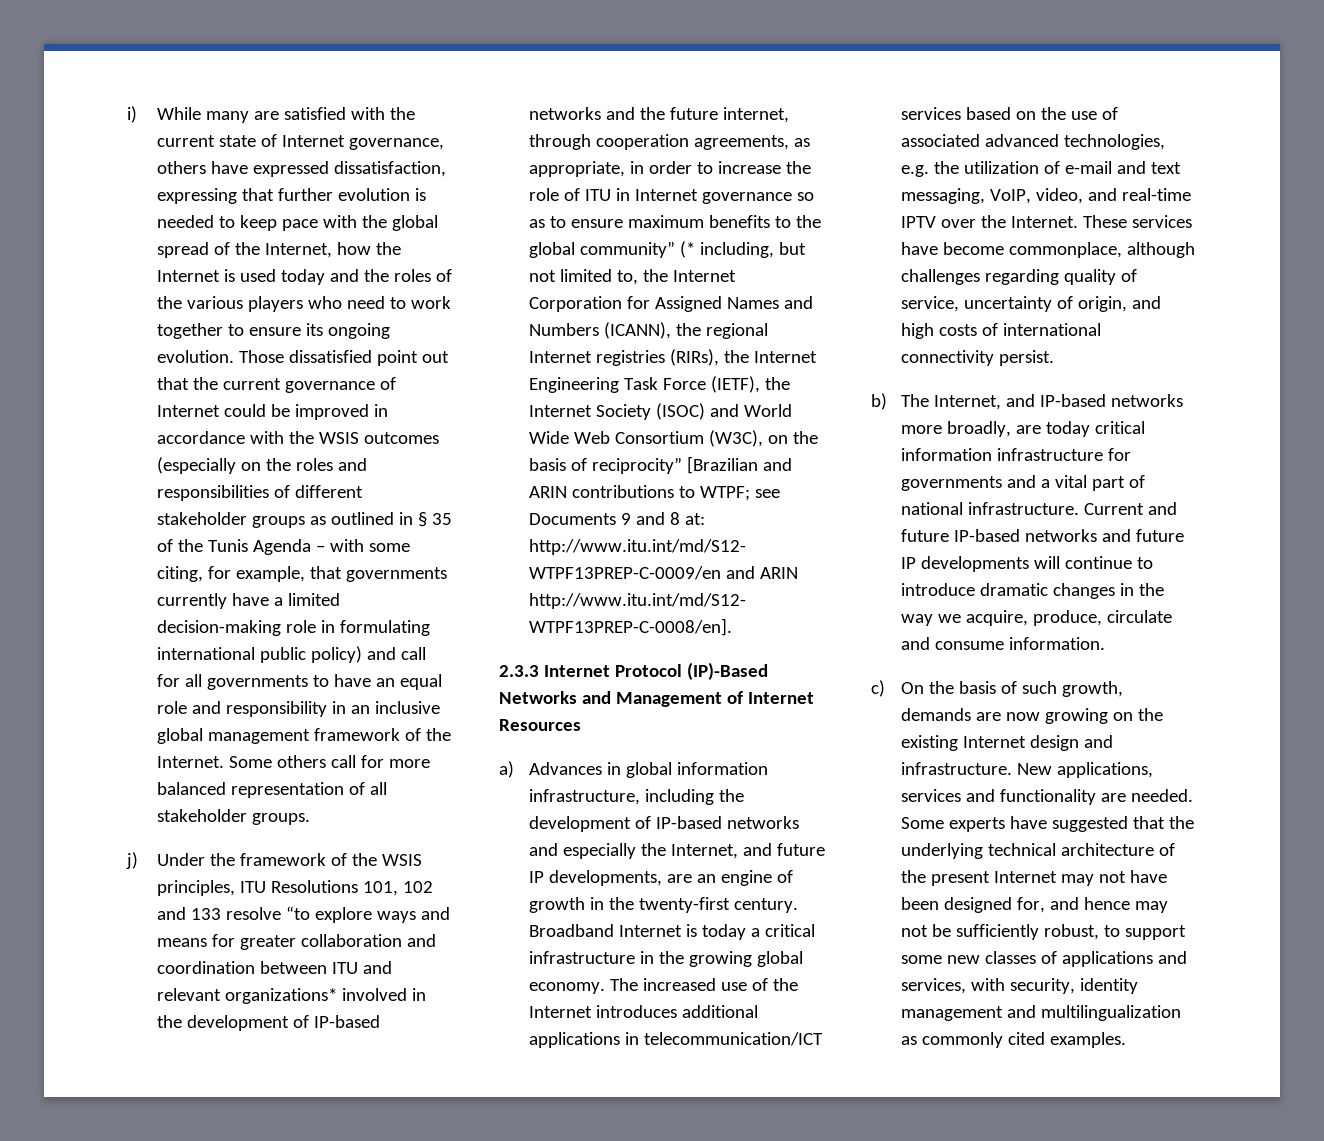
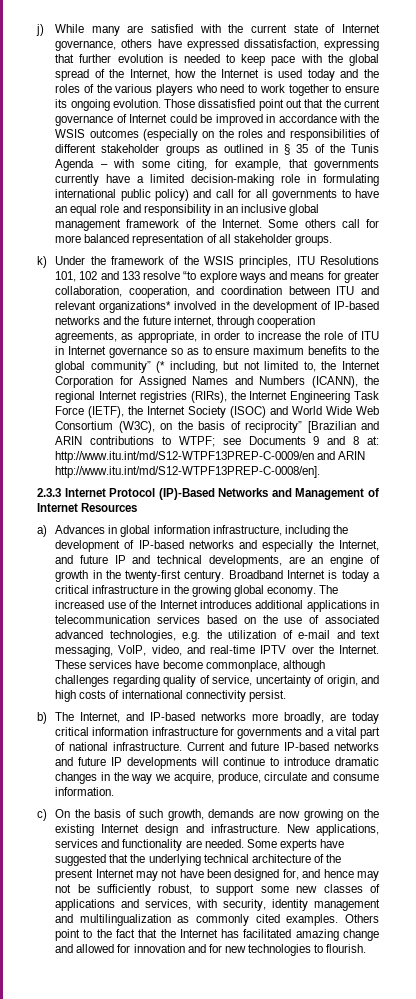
[127,106,137,123] i) -> [36,24,44,36] j)
[126,852,138,869] j) -> [37,256,47,268] k)
[300,934,402,947] collaboration -> [55,286,190,298] collaboration, cooperation,
(544, 877) none -> [132,555,203,564] and technical
[643,1032,823,1046] telecommunication/ICT -> [55,615,151,624] telecommunication
(1126, 1040) none -> [345,914,380,923] [55,929,379,941] [55,944,367,956] Others point to the fact that the Internet has facilitated amazing change and allowed for innovation and for new technologies to flourish.

